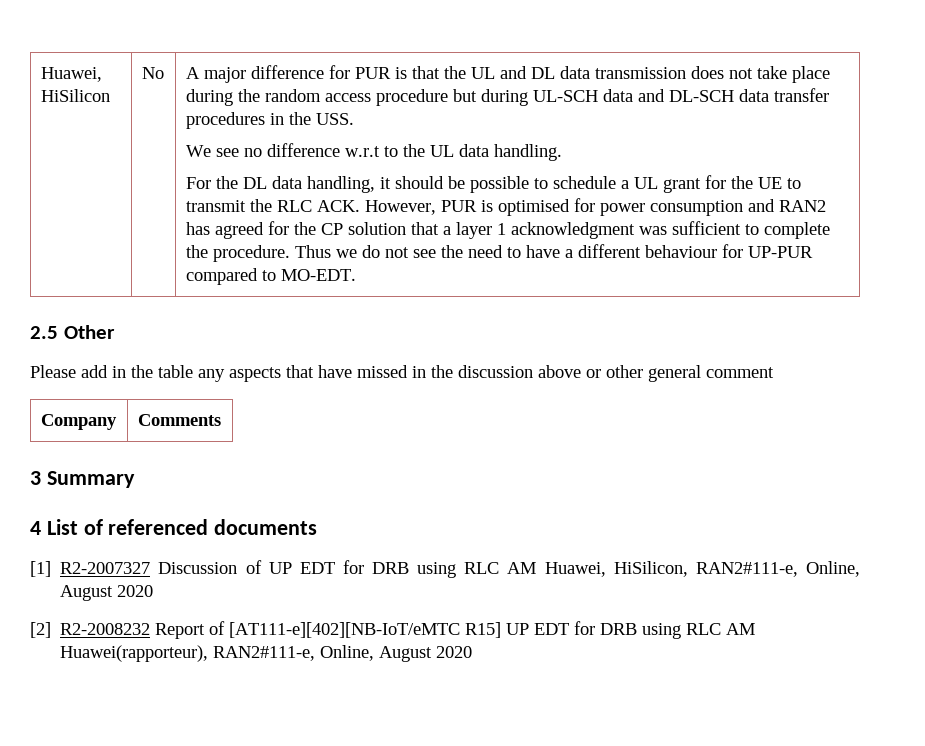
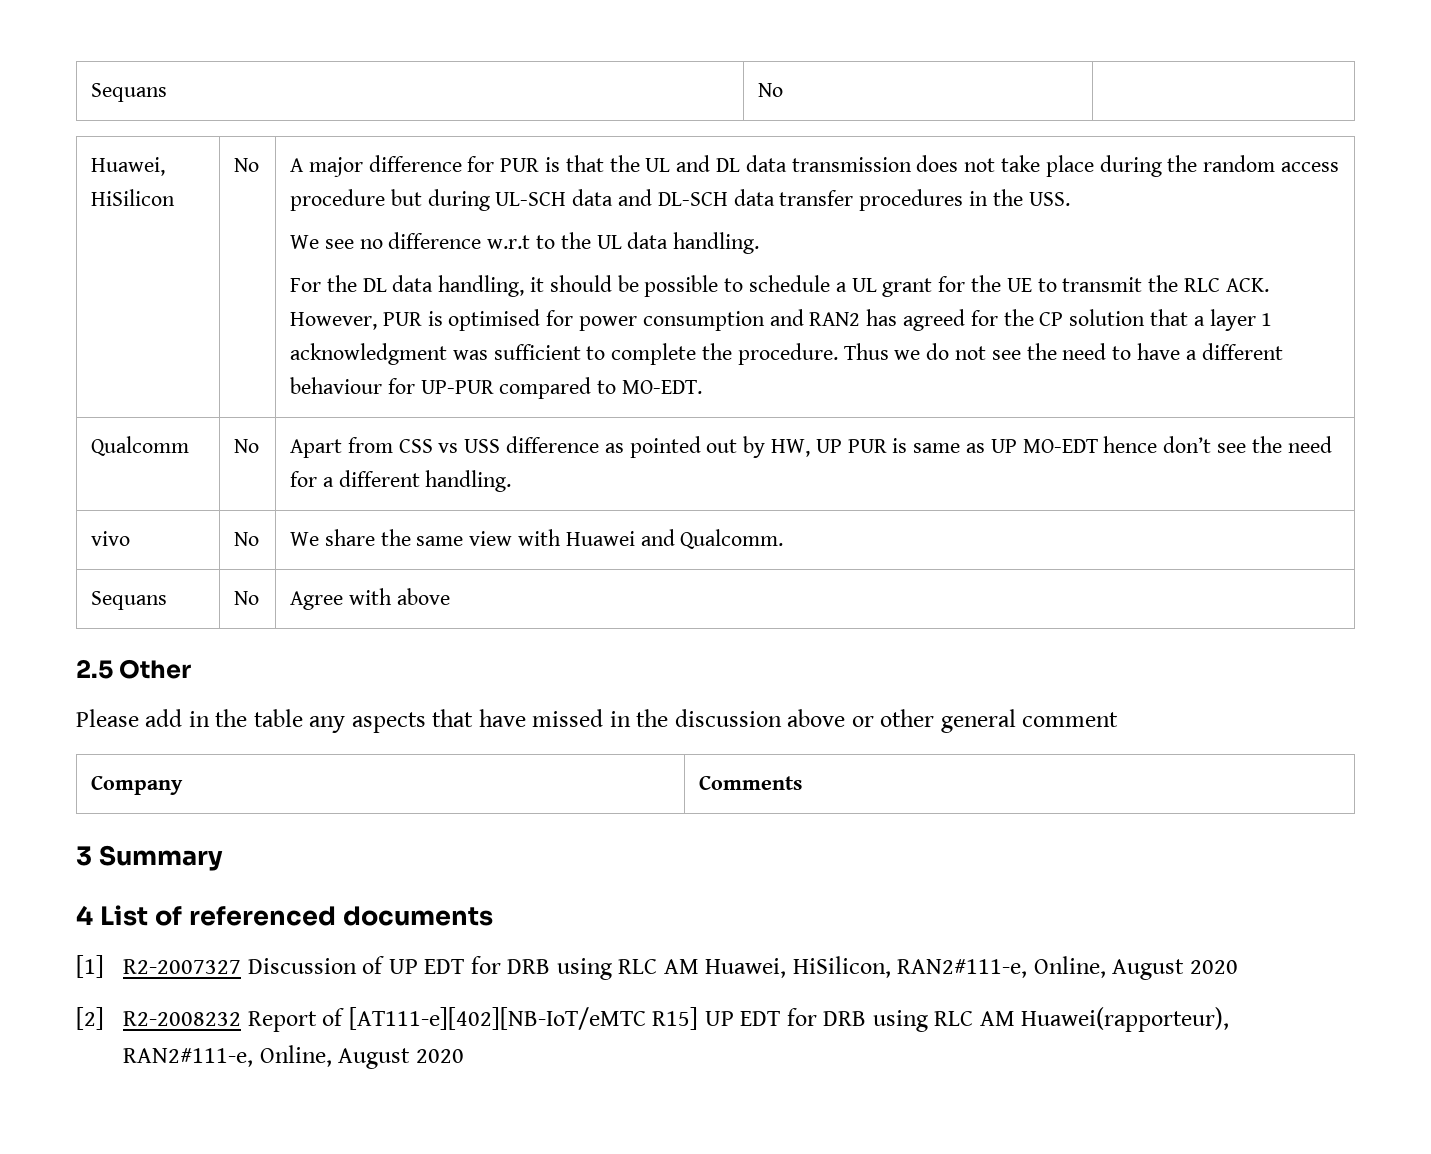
(40, 74) none -> [90,83,167,102] [757,83,783,97] Sequans | No | //
(356, 275) none -> [90,436,189,456] [233,439,259,453] [289,436,1332,458] [289,470,512,492] [90,531,130,546] [233,532,259,546] [289,529,784,549] [90,591,167,610] [233,591,259,605] [289,588,450,610] // Qualcomm | No | Apart from CSS vs USS difference as pointed out by HW, UP PUR is same as UP MO-EDT hence don’t see the need for a different handling. // vivo | No | We share the same view with Huawei and Qualcomm. // Sequans | No | Agree with above

